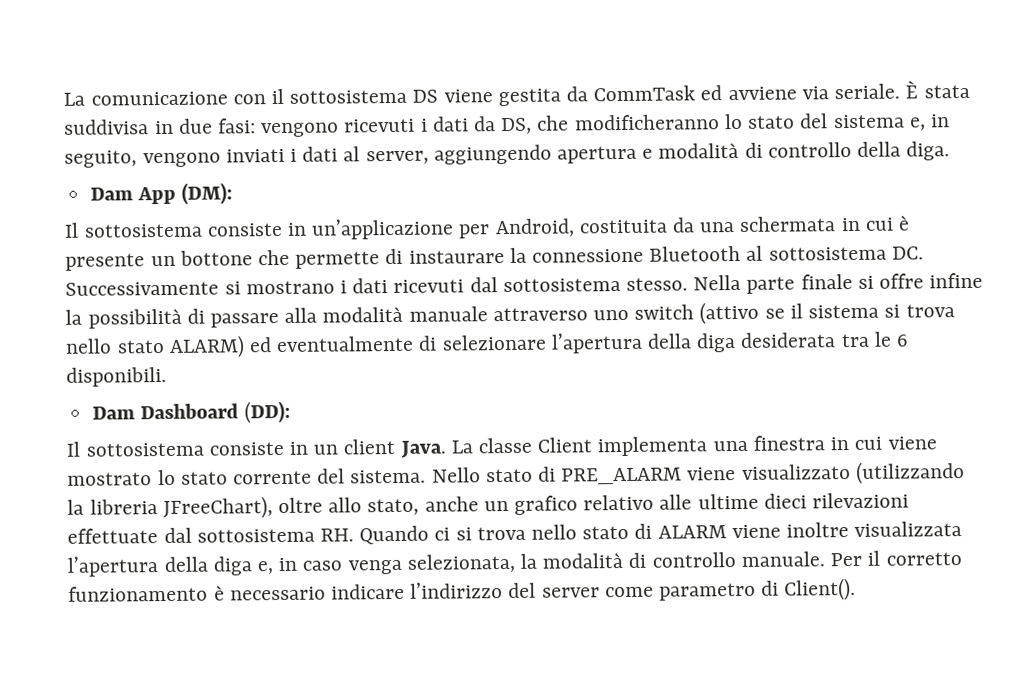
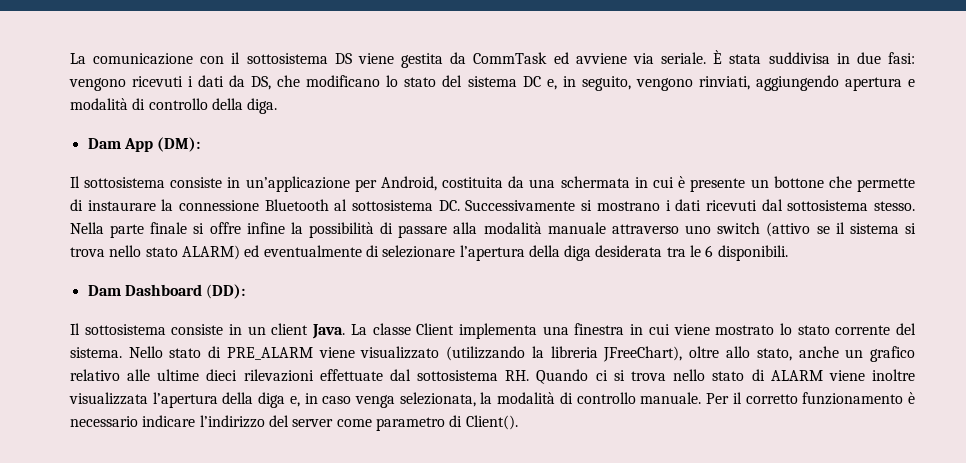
[574,114,720,131] modificheranno -> [306,75,381,87] modificano
(905, 121) none -> [522,76,541,87] DC
[225,146,429,165] inviati i dati al server, -> [698,76,750,90] rinviati,

